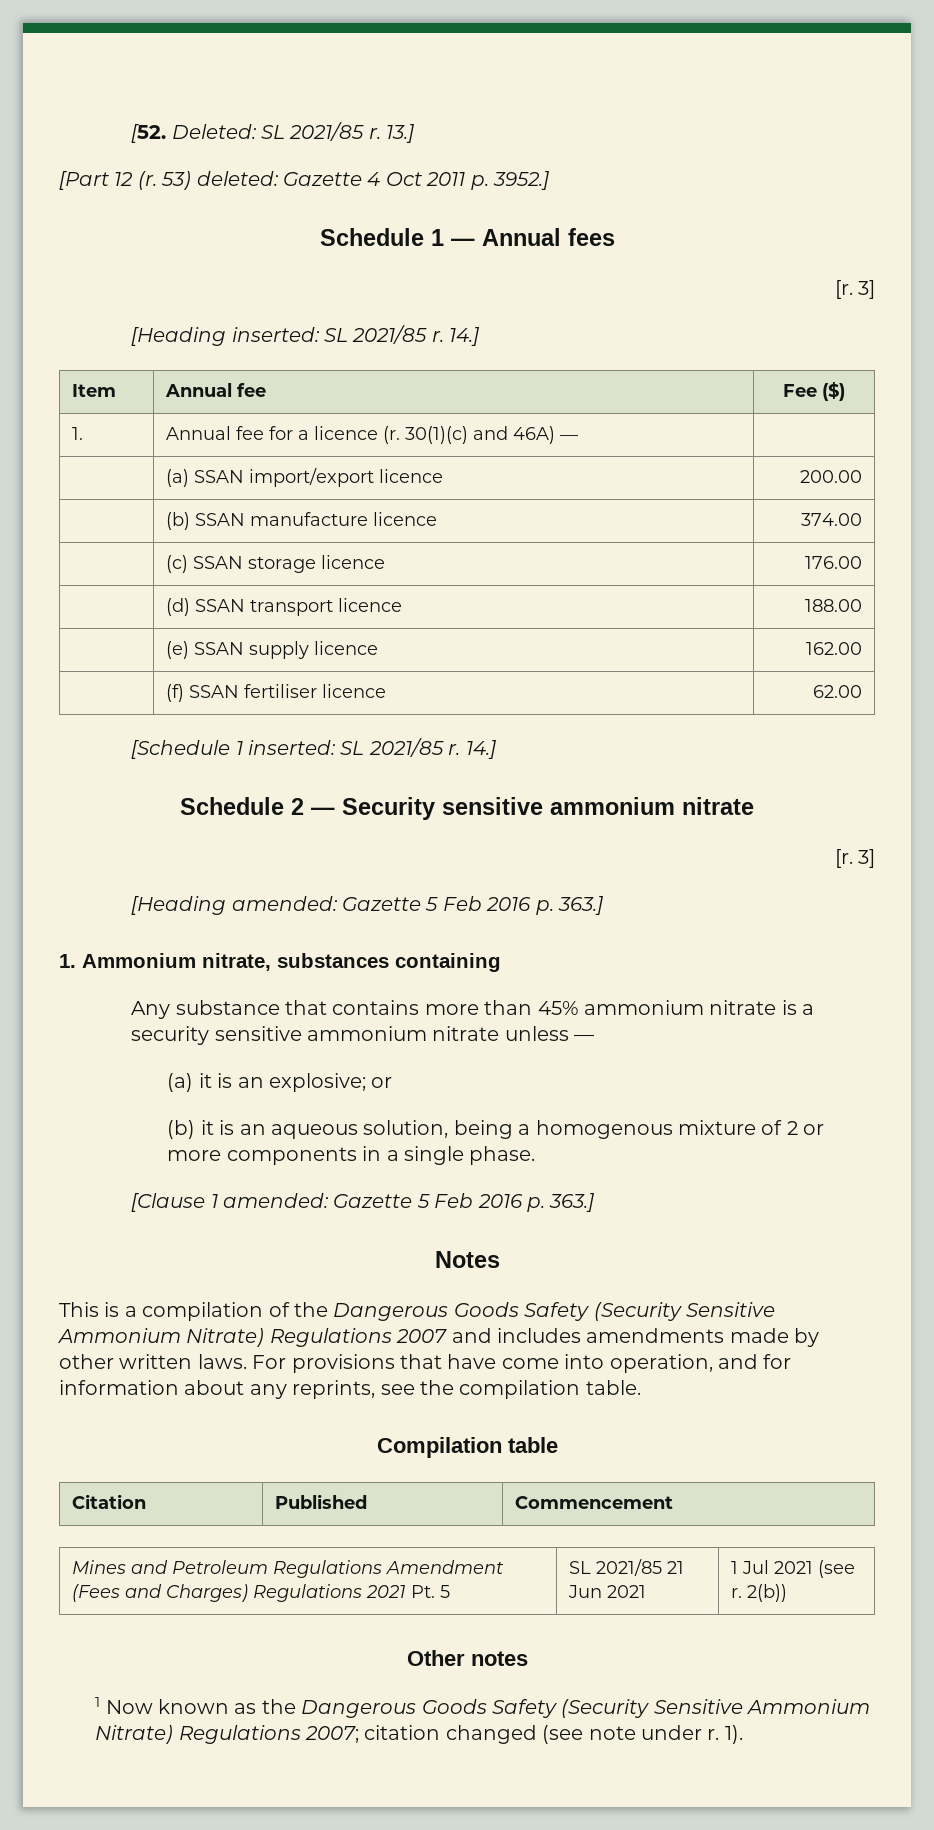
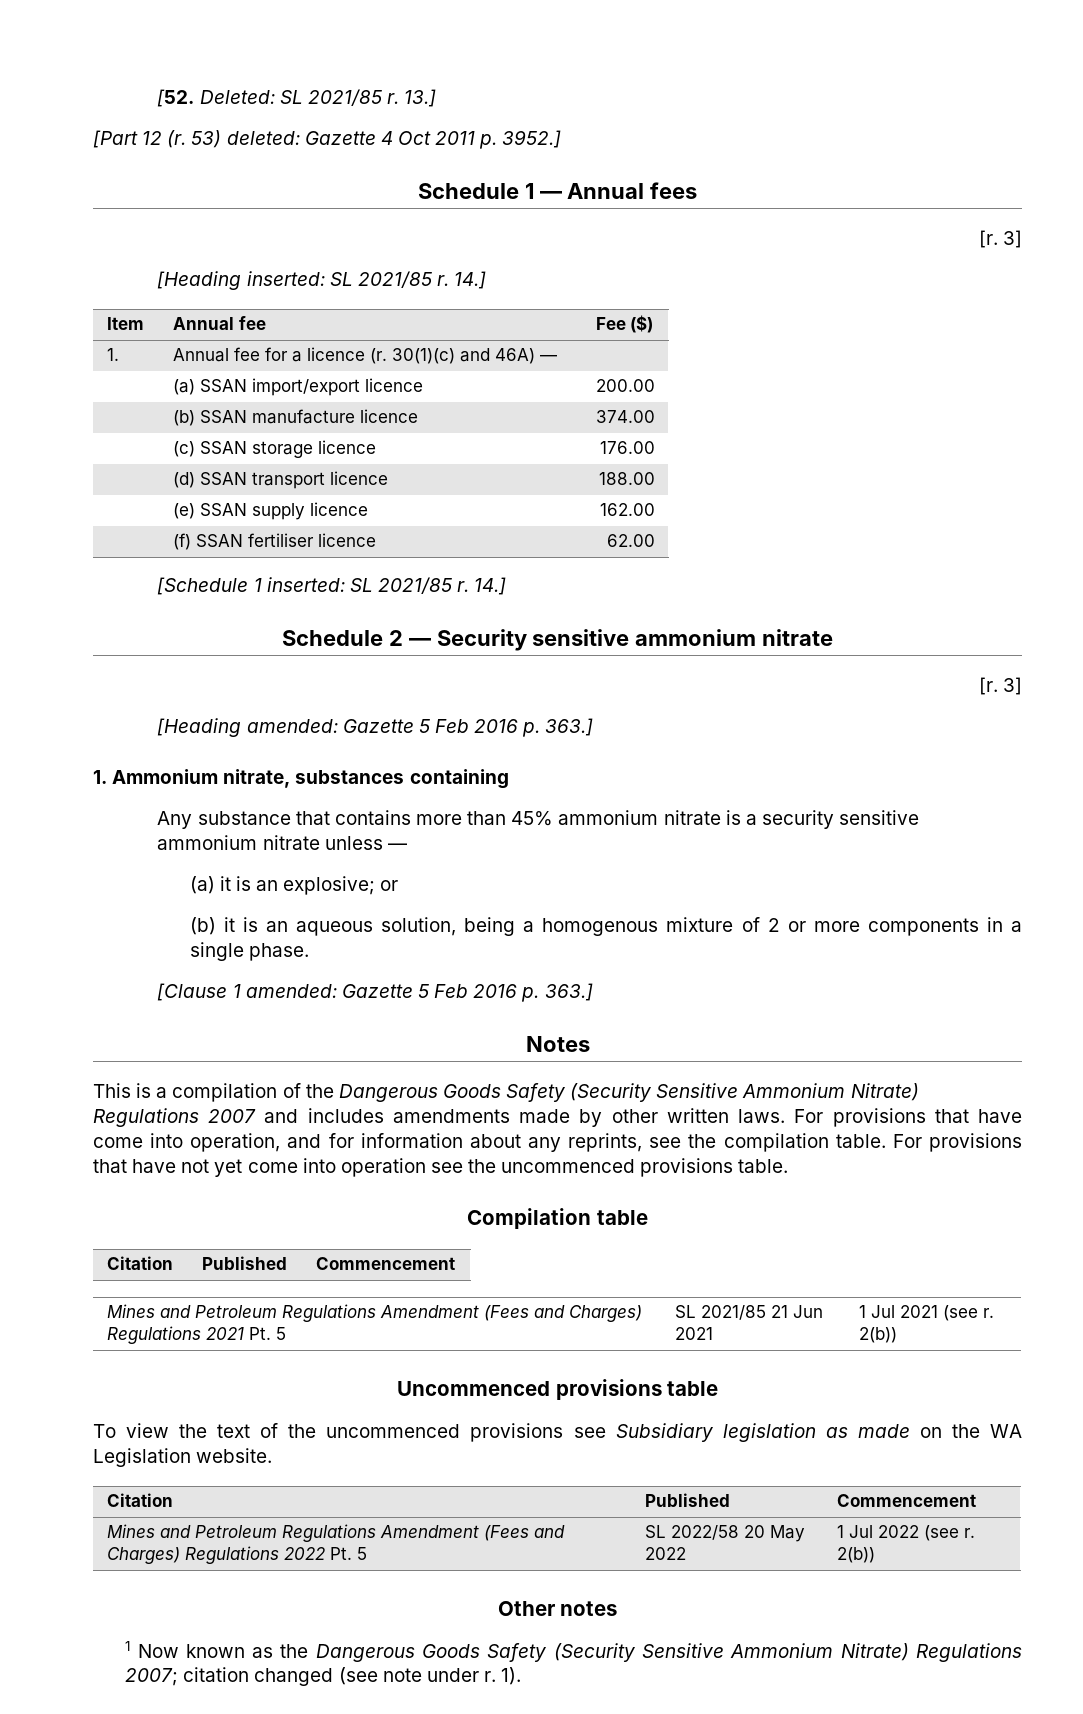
(641, 1387) none -> [892,1133,1022,1152] [93,1158,789,1177] For provisions that have not yet come into operation see the uncommenced provisions table.
(788, 1593) none -> [396,1379,719,1400] [93,1423,1023,1442] [93,1448,273,1467] [107,1493,174,1507] [645,1493,731,1507] [837,1494,977,1507] [107,1524,566,1542] [107,1546,368,1564] [645,1525,806,1542] [645,1547,687,1560] [837,1525,976,1541] [837,1547,876,1563] // Uncommenced provisions table // To view the text of the uncommenced provisions see Subsidiary legislation as made on the WA Legislation website. // Citation | Published | Commencement // Mines and Petroleum Regulations Amendment (Fees and Charges) Regulations 2022 Pt. 5 | SL 2022/58 20 May 2022 | 1 Jul 2022 (see r. 2(b))

